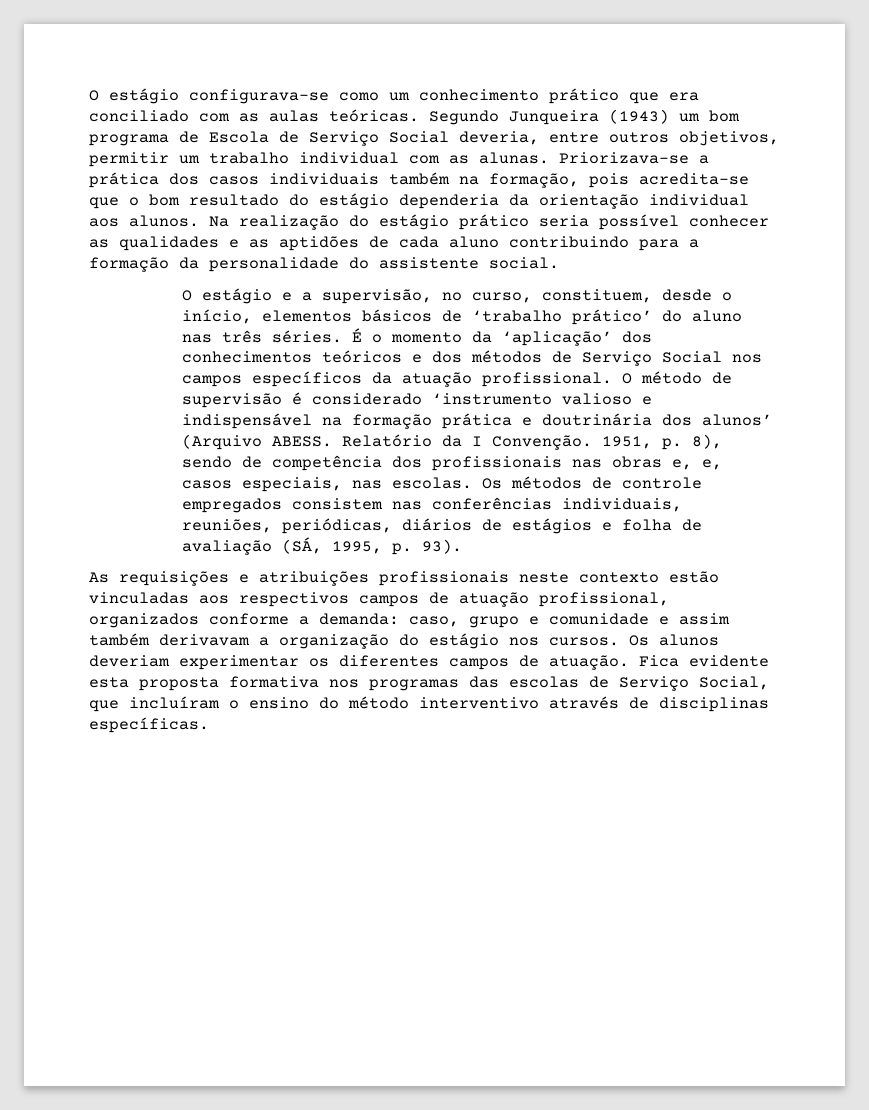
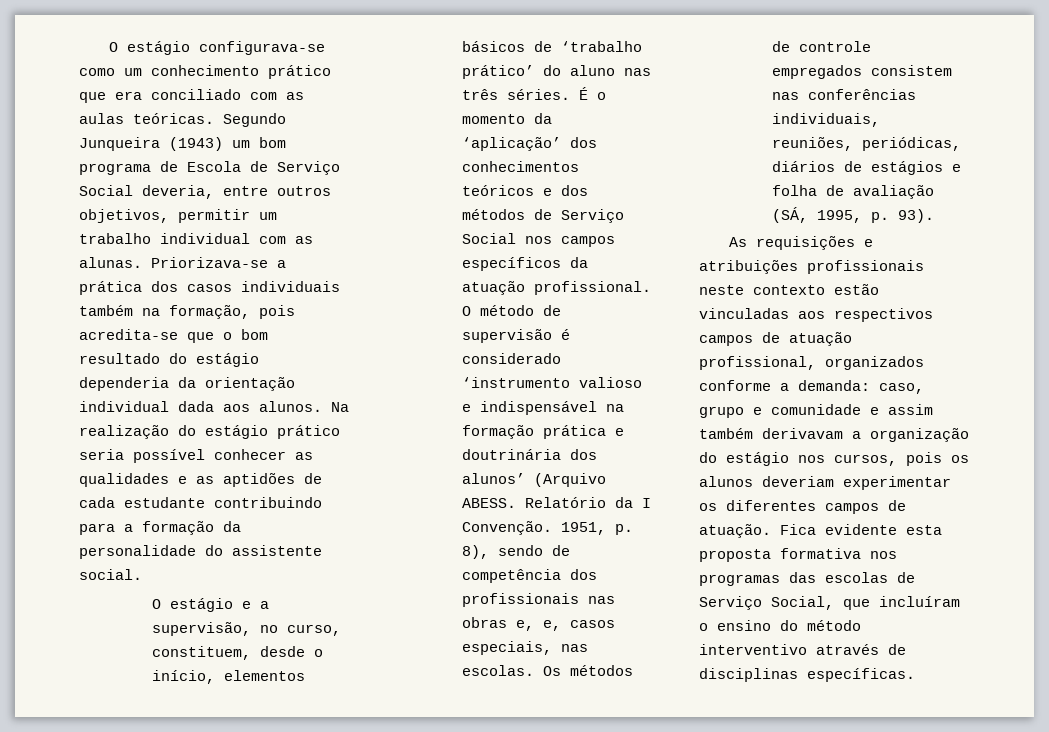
(749, 200) none -> [178,401,214,412] dada
[449,236,499,248] aluno -> [124,497,205,508] estudante
[549,635,649,646] cursos. Os -> [834,452,969,466] cursos, pois os

